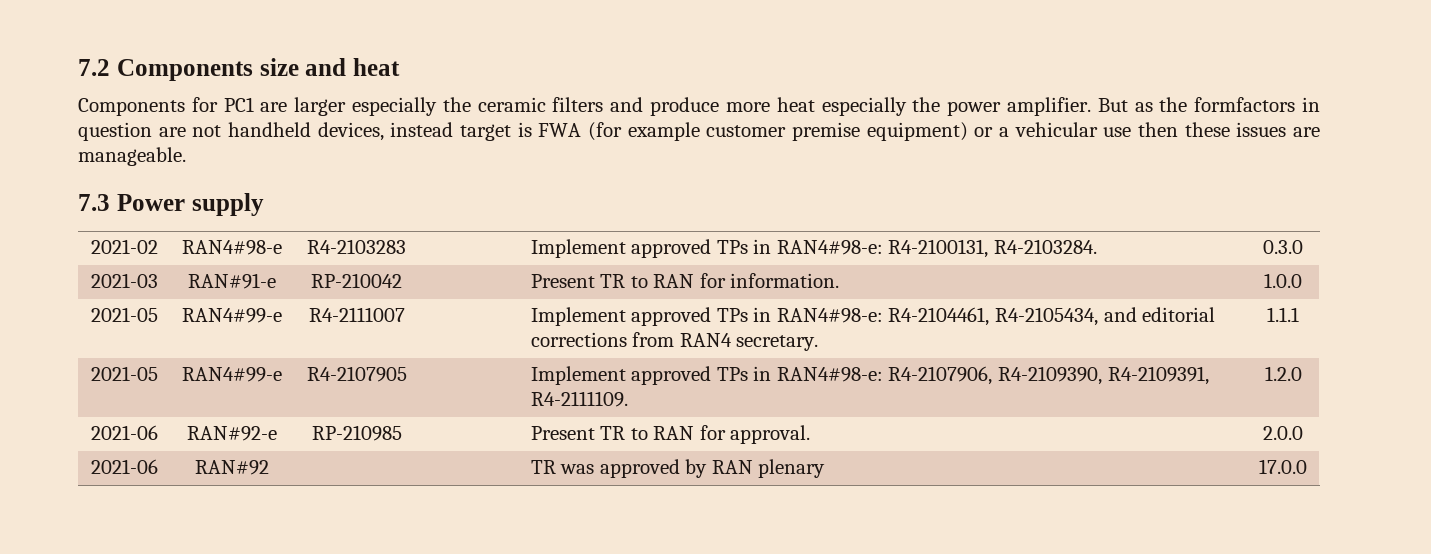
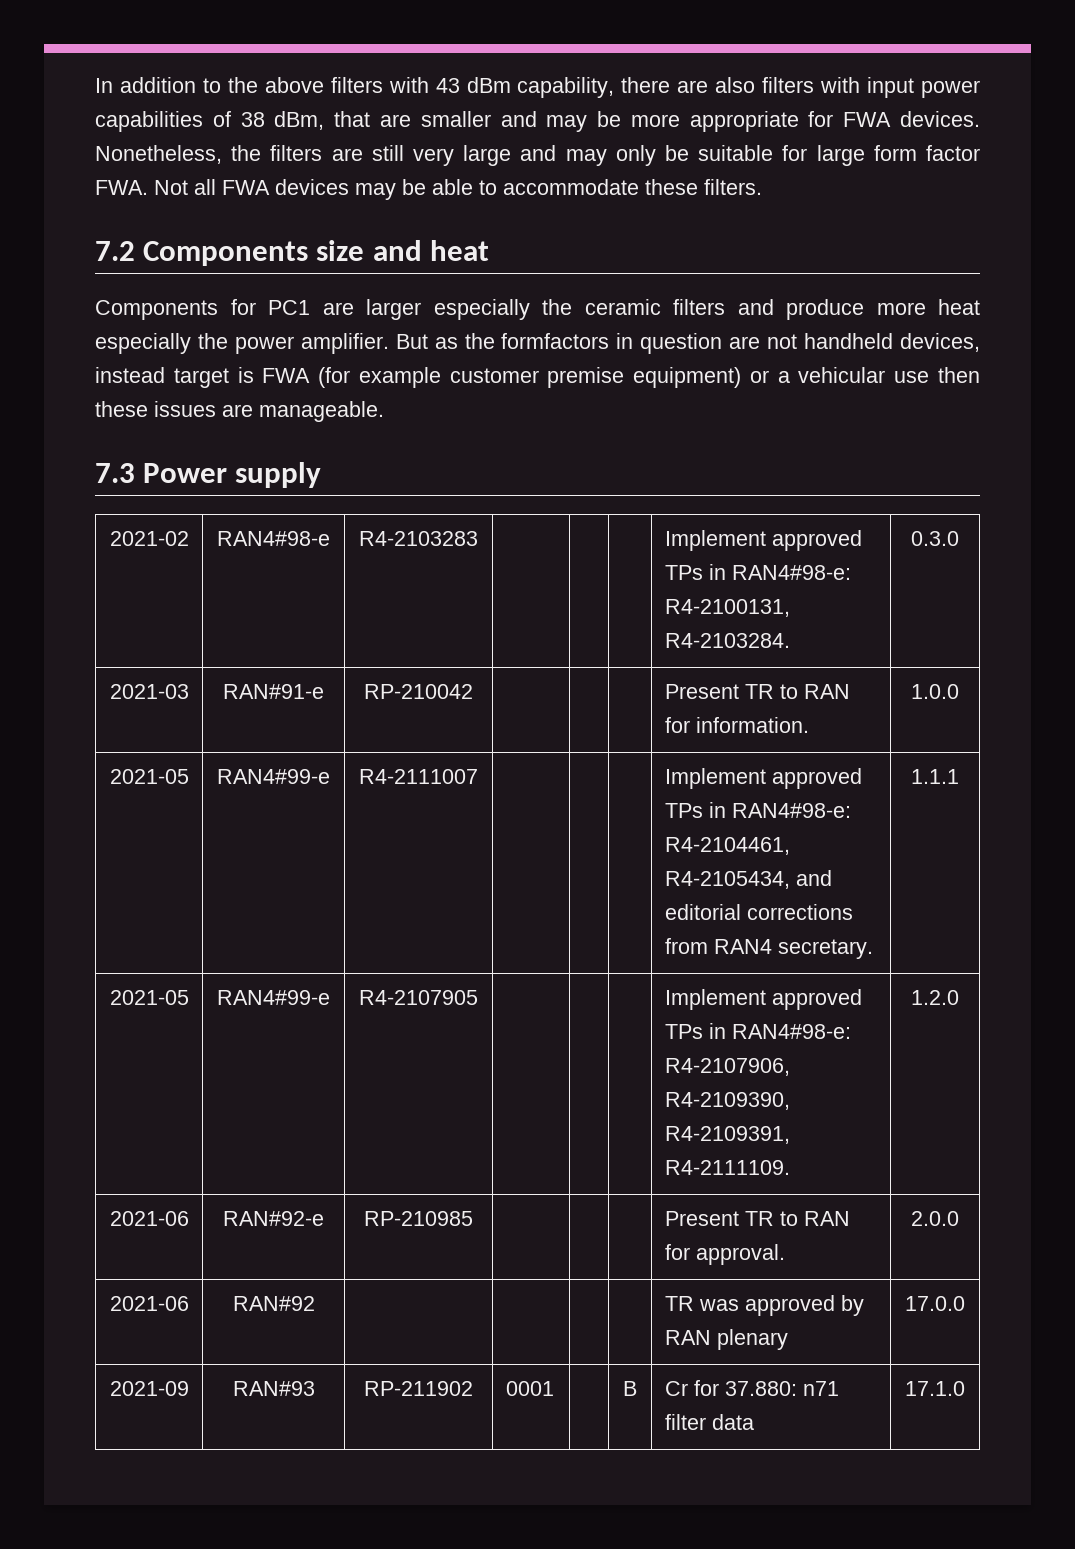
(78, 67) none -> [95,77,980,98] [95,111,981,132] [95,145,981,166] [95,179,762,200] In addition to the above filters with 43 dBm capability, there are also filters with input power capabilities of 38 dBm, that are smaller and may be more appropriate for FWA devices. Nonetheless, the filters are still very large and may only be suitable for large form factor FWA. Not all FWA devices may be able to accommodate these filters. //
(1307, 466) none -> [109,1381,189,1396] [232,1381,315,1396] [364,1381,473,1396] [505,1381,554,1396] [623,1381,637,1396] [664,1380,839,1396] [664,1414,754,1430] [905,1381,965,1396] // 2021-09 | RAN#93 | RP-211902 | 0001 | | B | Cr for 37.880: n71 filter data | 17.1.0

